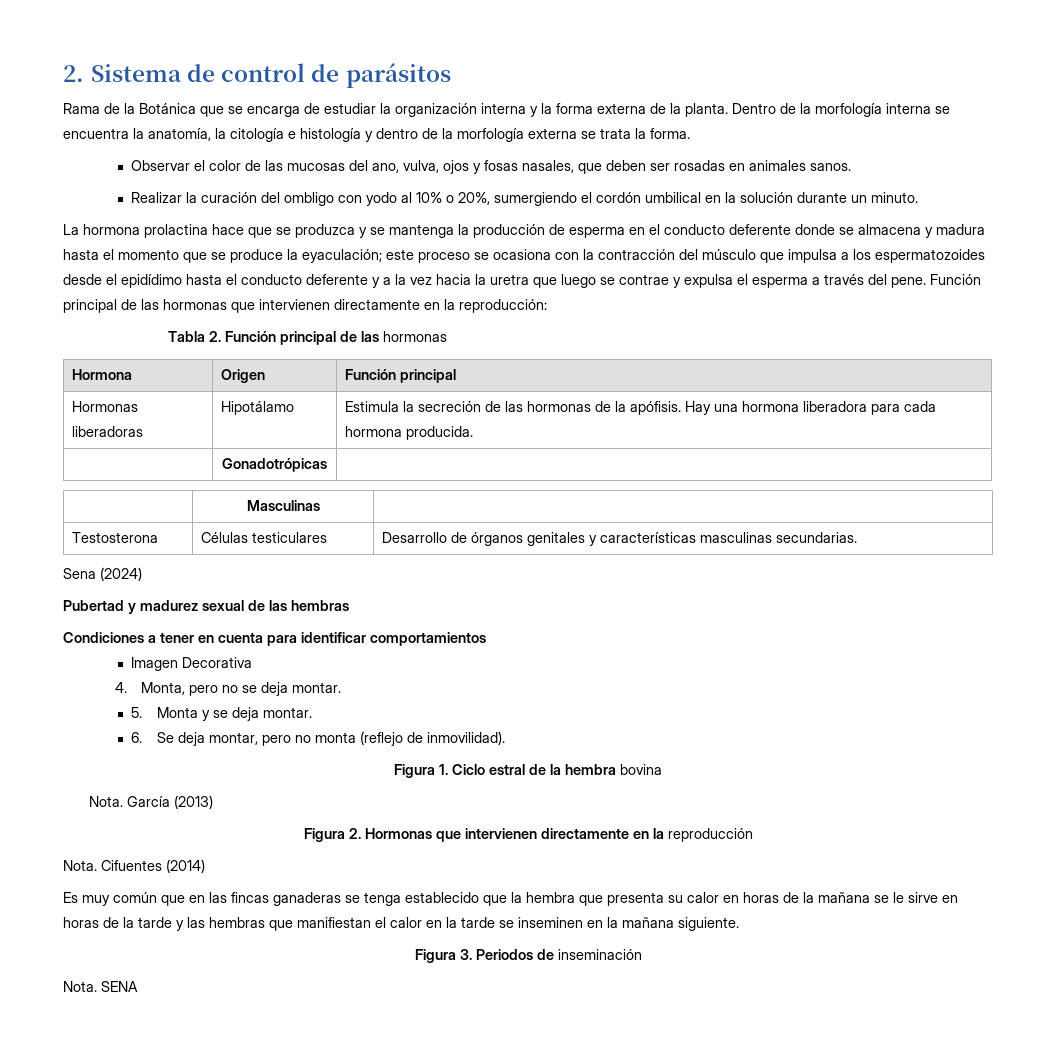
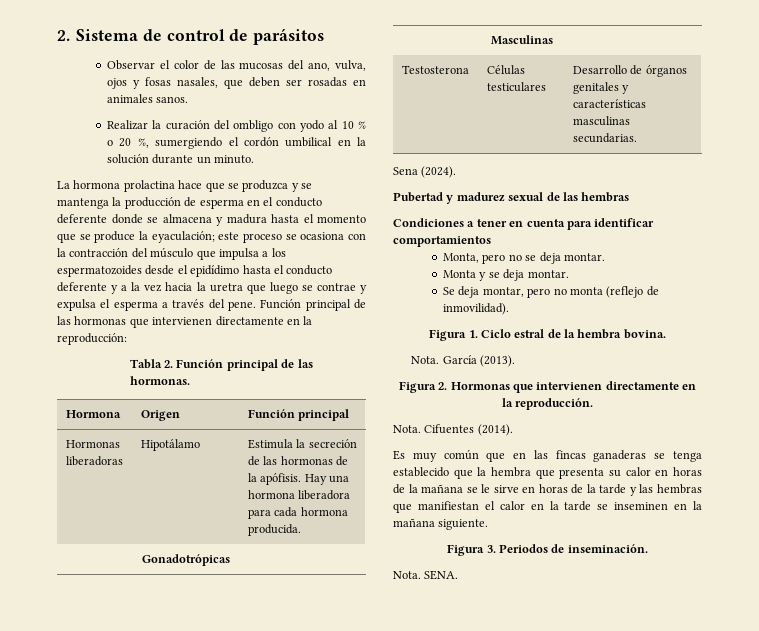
[63,103,950,117] [63,128,690,142] // Rama de la Botánica que se encarga de estudiar la organización interna y la forma externa de la planta. Dentro de la morfología interna se encuentra la anatomía, la citología e histología y dentro de la morfología externa se trata la forma. -> (325, 36) none
[416,192,491,205] 10% o 20%, -> [341,121,366,129] [107,138,149,148] 10 % o 20 %,
[382,331,447,342] hormonas -> [129,376,190,385] hormonas.
[100,567,142,581] (2024) -> [421,166,457,178] (2024).
[131,657,253,671] [115,682,128,693] Imagen Decorativa // 4. -> (491, 241) none
[131,707,143,718] 5. -> (605, 257) none
[131,732,143,743] 6. -> (569, 274) none
[620,764,662,775] bovina -> [623,329,666,339] bovina.
[174,795,214,809] (2013) -> [479,355,515,367] (2013).
[667,828,753,842] reproducción -> [515,398,594,410] reproducción.
[166,859,205,873] (2014) -> [477,424,513,436] (2014).
[557,949,642,960] [63,981,138,992] inseminación // Nota. SENA -> [567,544,648,553] [393,570,459,580] inseminación. // Nota. SENA.

